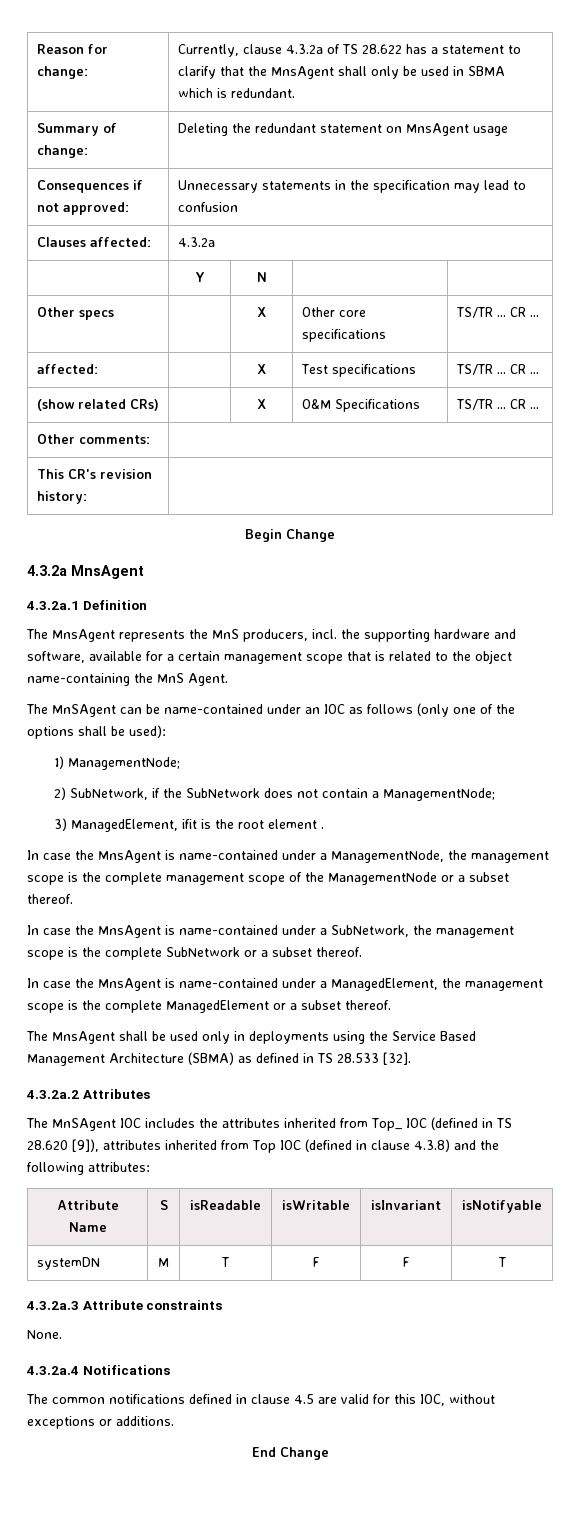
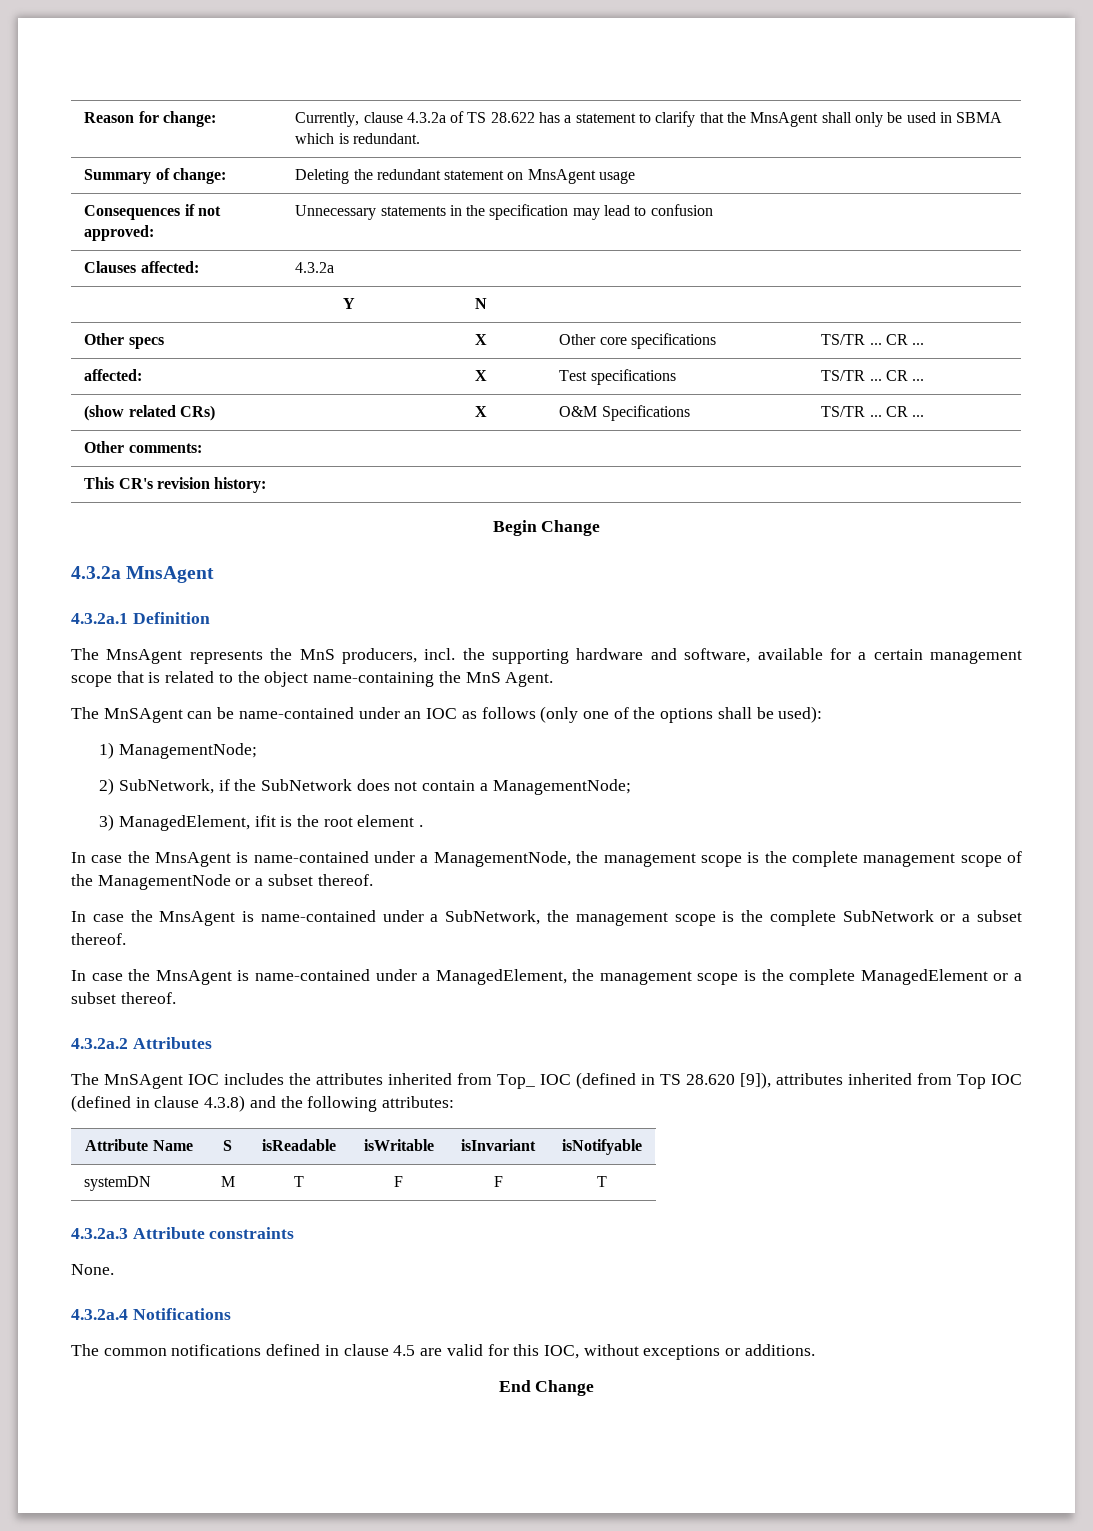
[26,1031,476,1044] [27,1052,411,1066] // The MnsAgent shall be used only in deployments using the Service Based Management Architecture (SBMA) as defined in TS 28.533 [32]. -> (176, 998) none

